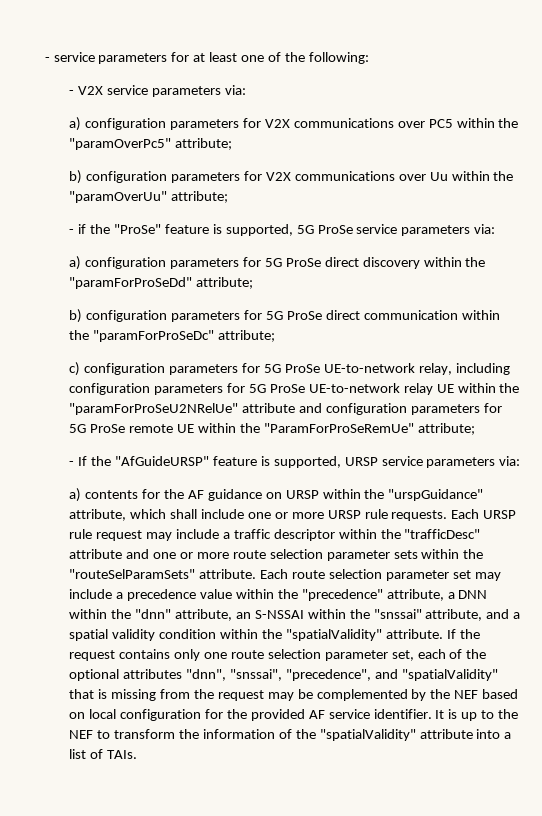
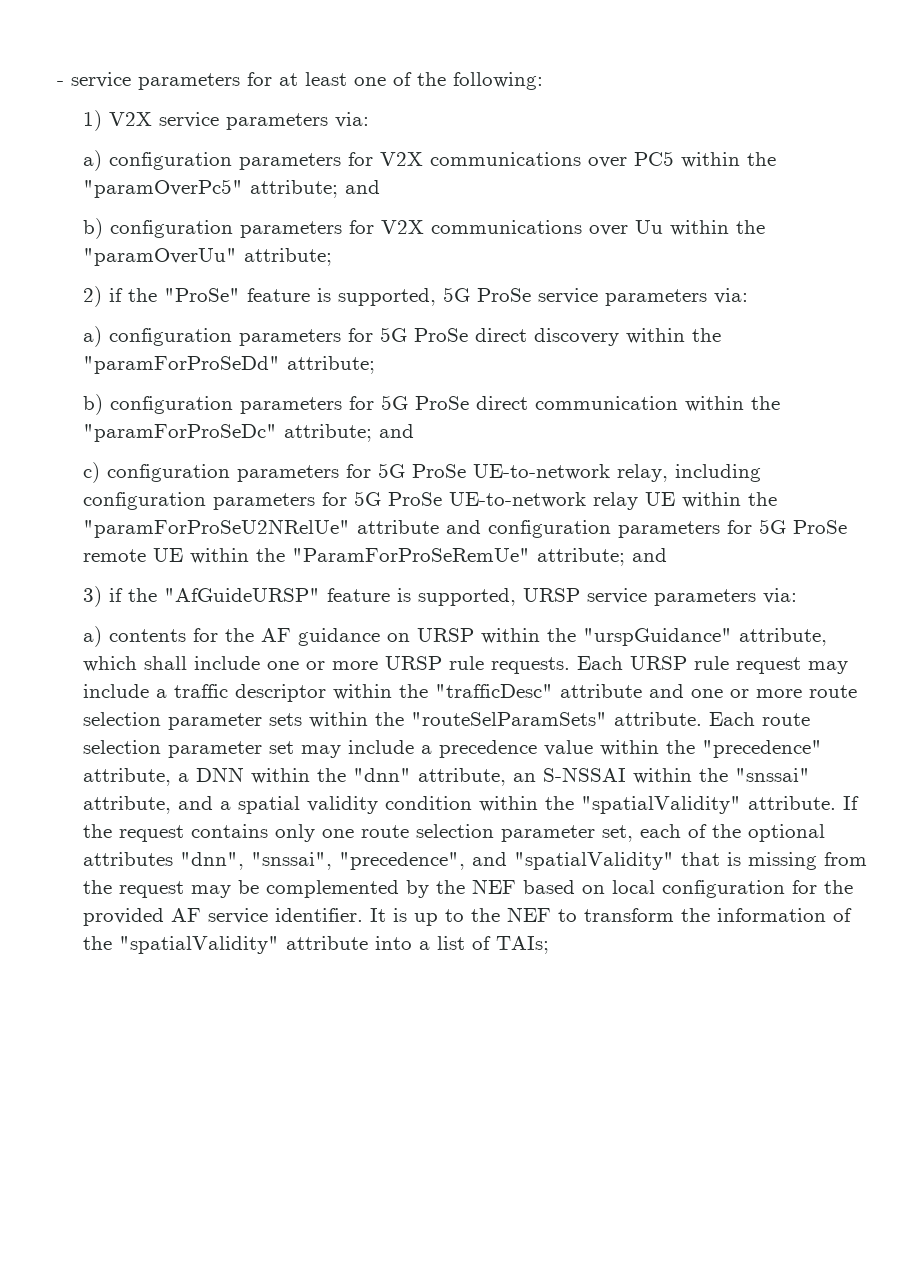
[69,90,75,95] - -> [82,110,102,131] 1)
(233, 144) none -> [344,180,380,194] and
[69,229,75,234] - -> [82,286,102,307] 2)
(276, 336) none -> [378,424,414,438] and
[69,456,88,466] // - If -> [631,548,667,562] [82,586,123,607] and // 3) if
[107,750,138,759] TAIs. -> [495,936,549,954] TAIs;

